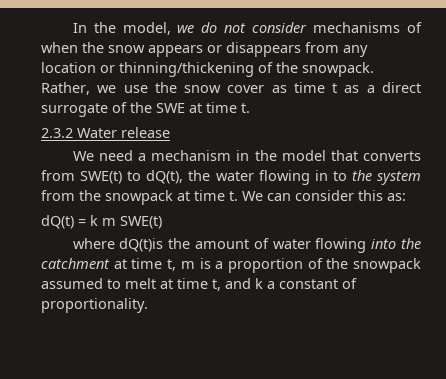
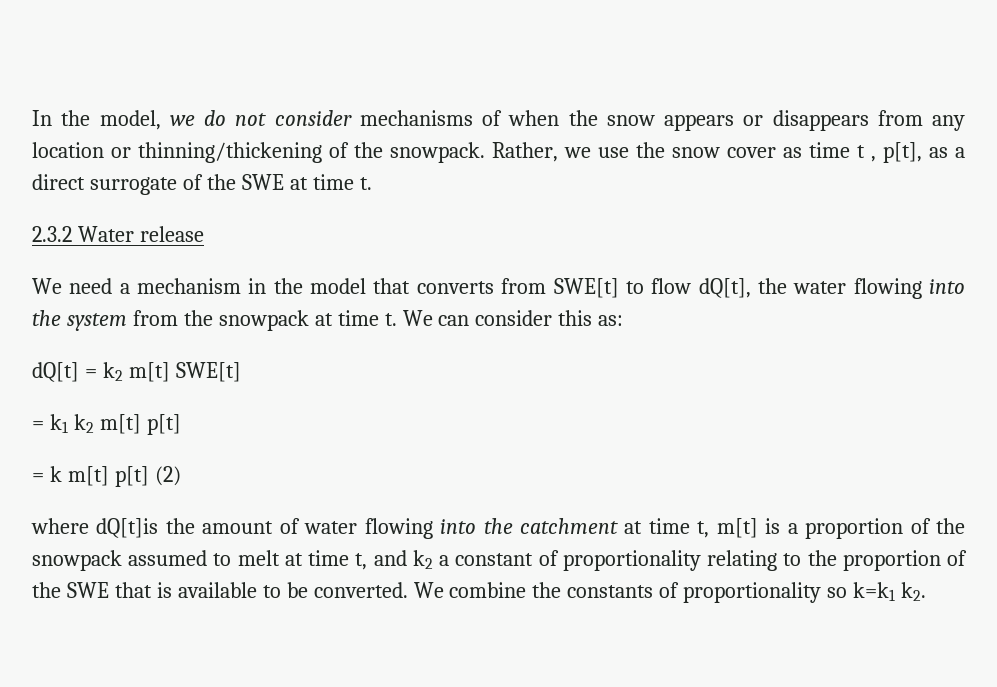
(338, 88) none -> [871,142,922,163] , p[t],
[80,170,184,184] SWE(t) to dQ(t), -> [553,278,751,298] SWE[t] to flow dQ[t],
[314,170,347,181] in to -> [929,279,966,294] into
[41,215,162,229] dQ(t) = k m SWE(t) -> [32,362,241,382] [32,414,181,435] [32,466,181,487] dQ[t] = k2 m[t] SWE[t] // = k1 k2 m[t] p[t] // = k m[t] p[t] (2)
[119,238,164,252] dQ(t)is -> [96,518,159,538] dQ[t]is
[180,261,195,269] m -> [716,518,758,538] m[t]
[255,278,263,289] k -> [412,550,433,569] k2
[41,298,148,313] proportionality. -> [562,550,968,571] [32,582,927,603] proportionality relating to the proportion of the SWE that is available to be converted. We combine the constants of proportionality so k=k1 k2.

